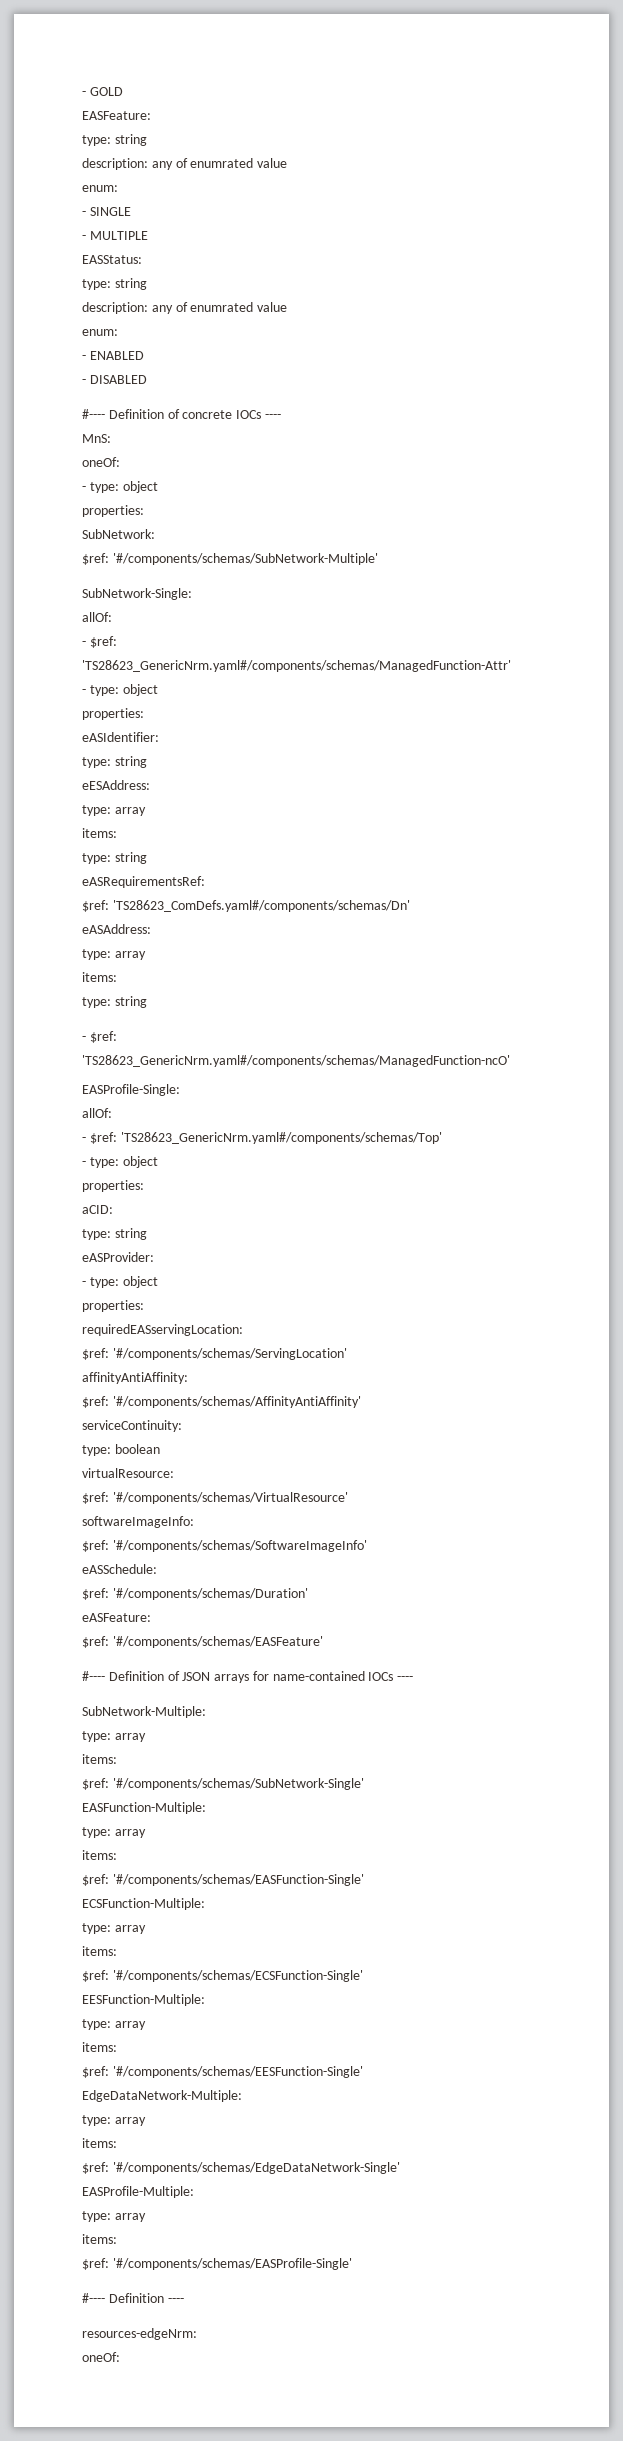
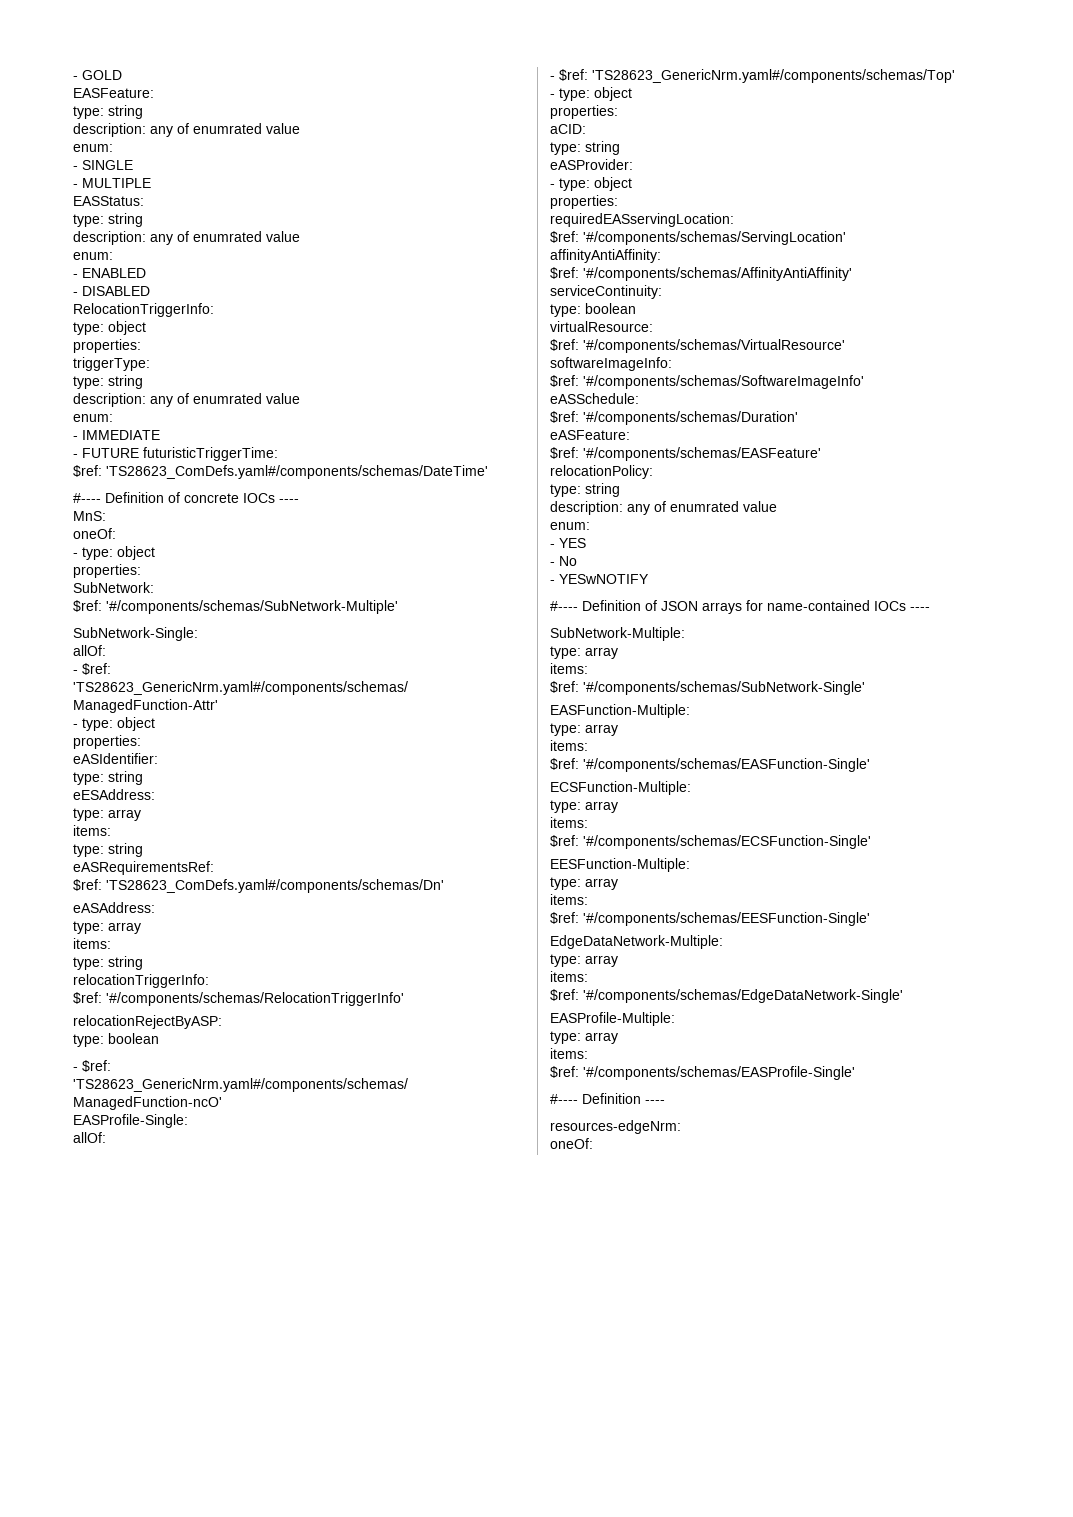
(147, 379) none -> [73,303,214,317] [73,321,146,335] [73,339,141,353] [73,357,150,371] [73,375,143,389] [73,393,300,407] [73,414,113,422] [73,430,160,440] [73,447,278,461] [73,465,488,479] // RelocationTriggerInfo: // type: object // properties: // triggerType: // type: string // description: any of enumrated value // enum: // - IMMEDIATE // - FUTURE futuristicTriggerTime: // $ref: 'TS28623_ComDefs.yaml#/components/schemas/DateTime'
(147, 1002) none -> [73,974,209,988] [73,992,404,1006] [73,1015,222,1029] [73,1033,159,1047] // relocationTriggerInfo: // $ref: '#/components/schemas/RelocationTriggerInfo' // relocationRejectByASP: // type: boolean
(323, 1642) none -> [550,465,653,479] [550,483,620,497] [550,501,777,515] [550,522,590,530] [550,538,586,548] [550,556,577,566] [550,574,649,584] // relocationPolicy: // type: string // description: any of enumrated value // enum: // - YES // - No // - YESwNOTIFY

